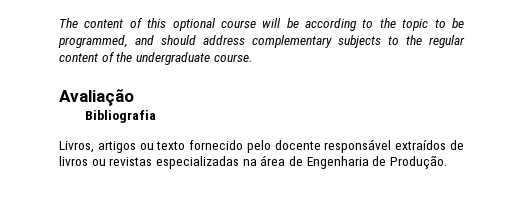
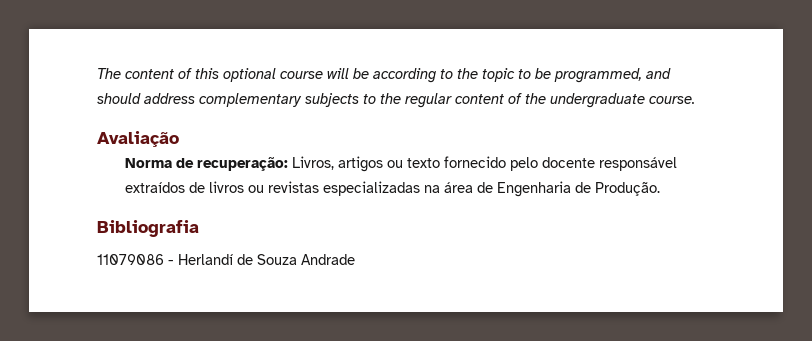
[85,110,157,123] Bibliografia // -> [125,157,289,171] Norma de recuperação:
(447, 162) none -> [97,220,199,237] [97,254,355,265] // Bibliografia // 11079086 - Herlandí de Souza Andrade

